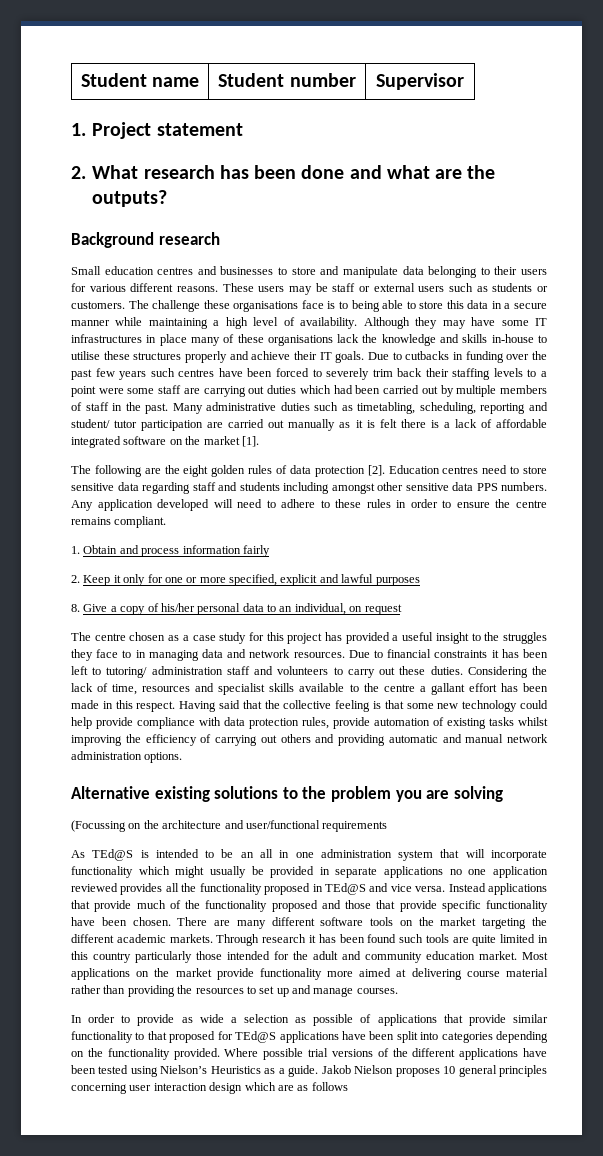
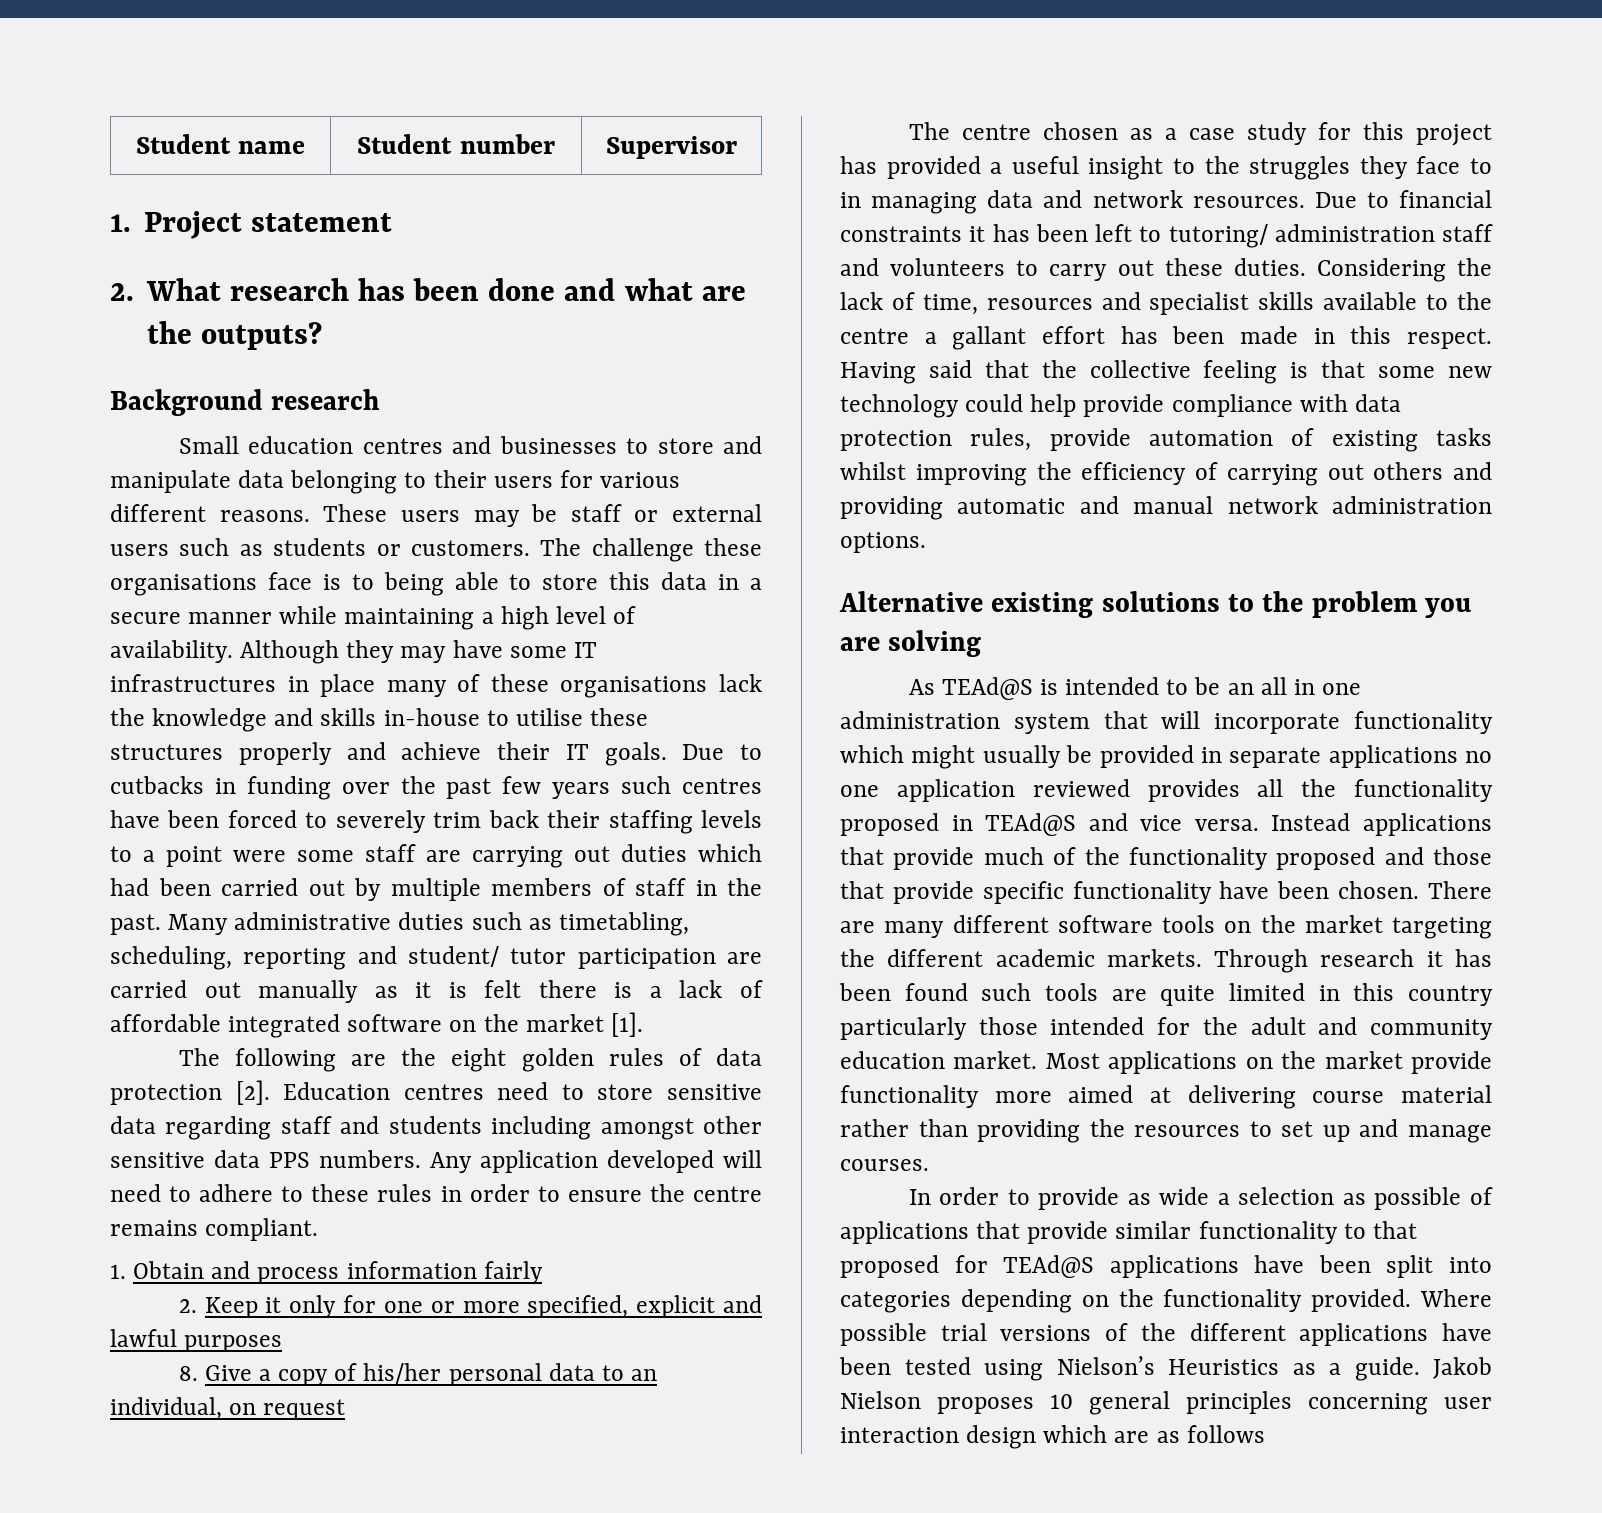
[71,820,388,832] // (Focussing on the architecture and user/functional requirements -> (982, 643) none
[92,849,134,861] TEd@S -> [941,677,1033,700] TEAd@S
[324,883,366,895] TEd@S -> [985,813,1077,836] TEAd@S
[235,1031,277,1043] TEd@S -> [1003,1255,1095,1278] TEAd@S

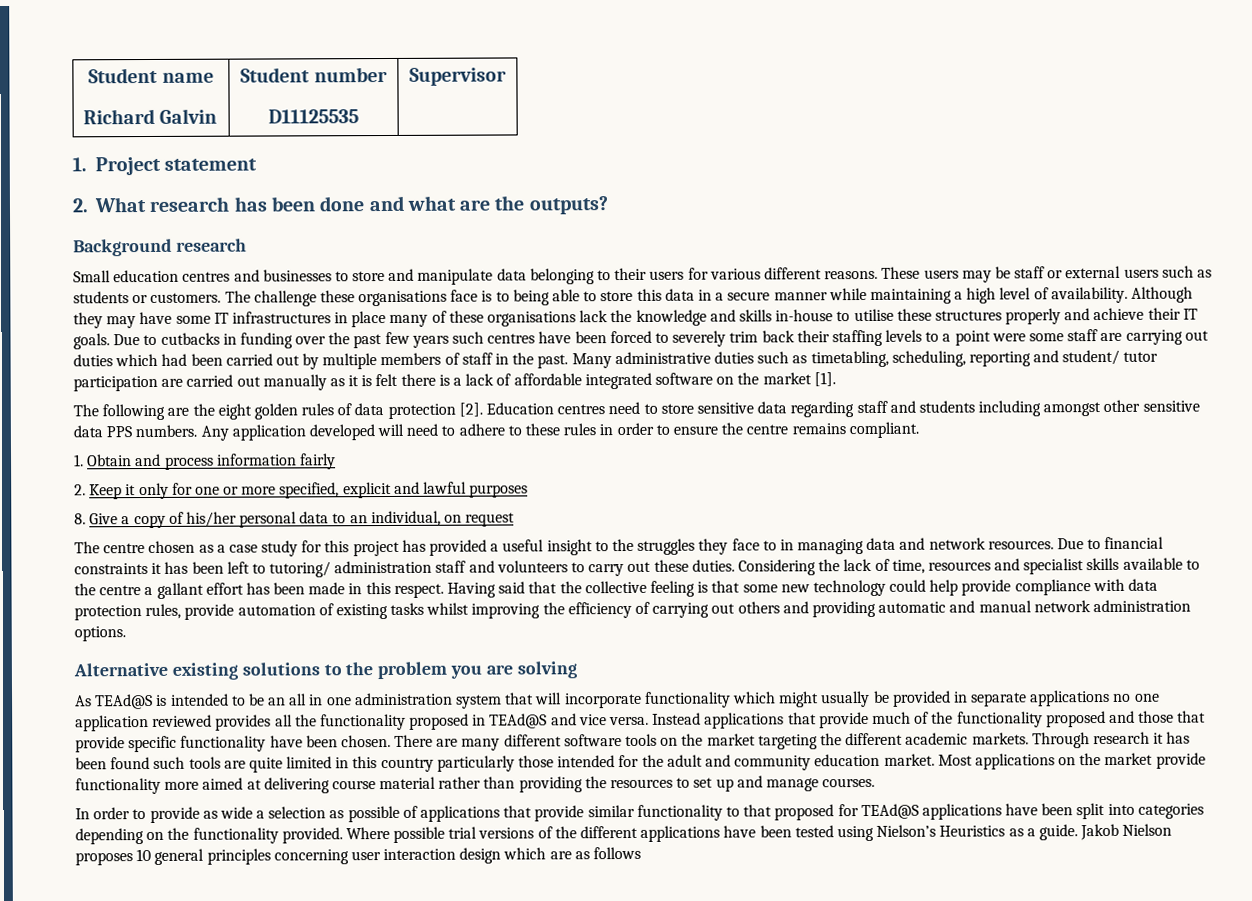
(306, 147) none -> [83,108,218,125] // Richard Galvin
(555, 144) none -> [268,109,359,124] // D11125535

